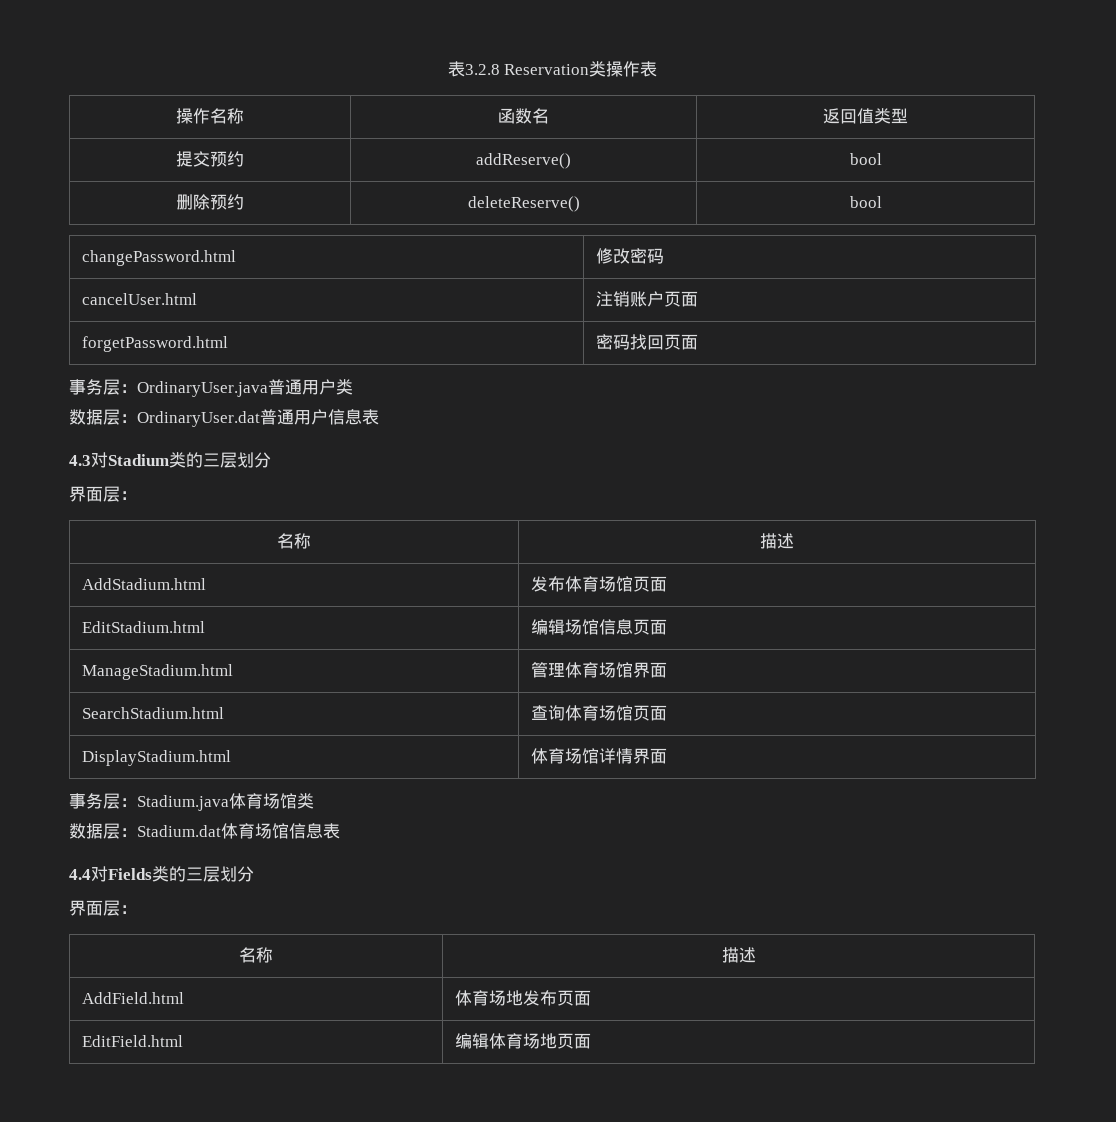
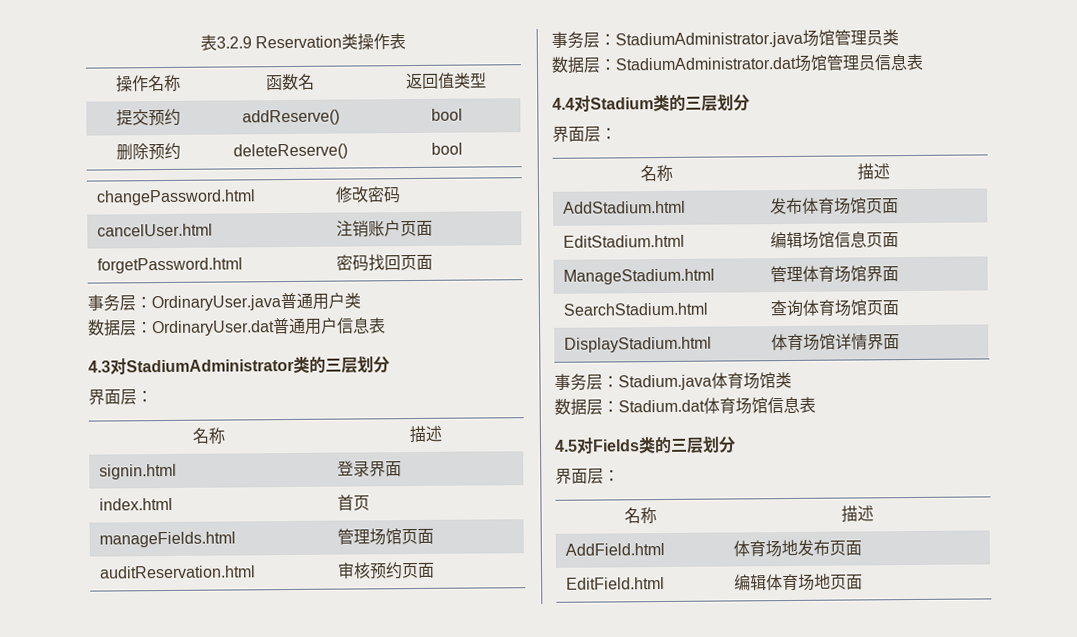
[447,61,500,77] 表3.2.8 -> [199,34,252,51] 表3.2.9
(108, 460) none -> [126,356,390,374] [88,388,153,405] [191,427,225,444] [408,425,442,444] [98,463,177,480] [336,460,402,477] [98,497,173,511] [336,494,370,511] [98,531,236,548] [336,528,434,546] [98,565,256,579] [336,562,435,580] [551,29,899,49] [551,53,924,74] [552,95,591,112] StadiumAdministrator类的三层划分 // 界面层： // 名称 | 描述 // signin.html | 登录界面 // index.html | 首页 // manageFields.html | 管理场馆页面 // auditReservation.html | 审核预约页面 // 事务层：StadiumAdministrator.java场馆管理员类 // 数据层：StadiumAdministrator.dat场馆管理员信息表 // 4.4对
[69,869,91,880] 4.4 -> [554,439,578,452] 4.5

